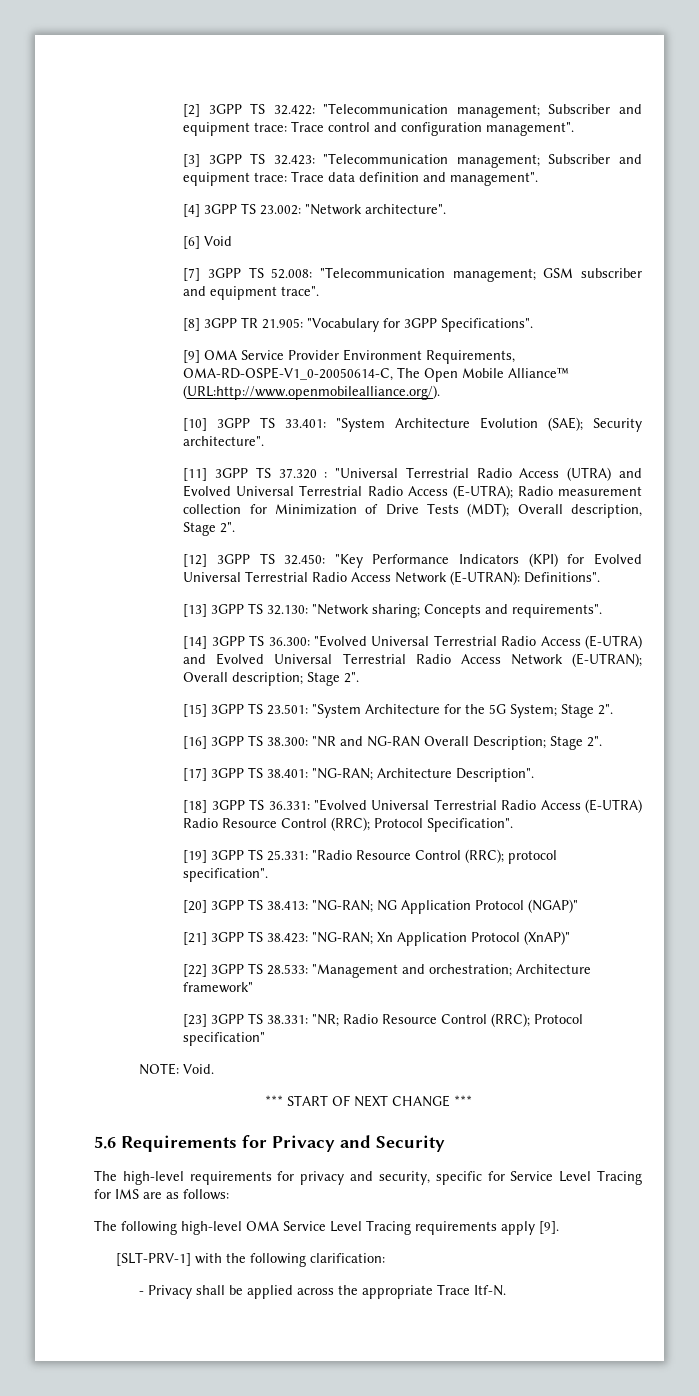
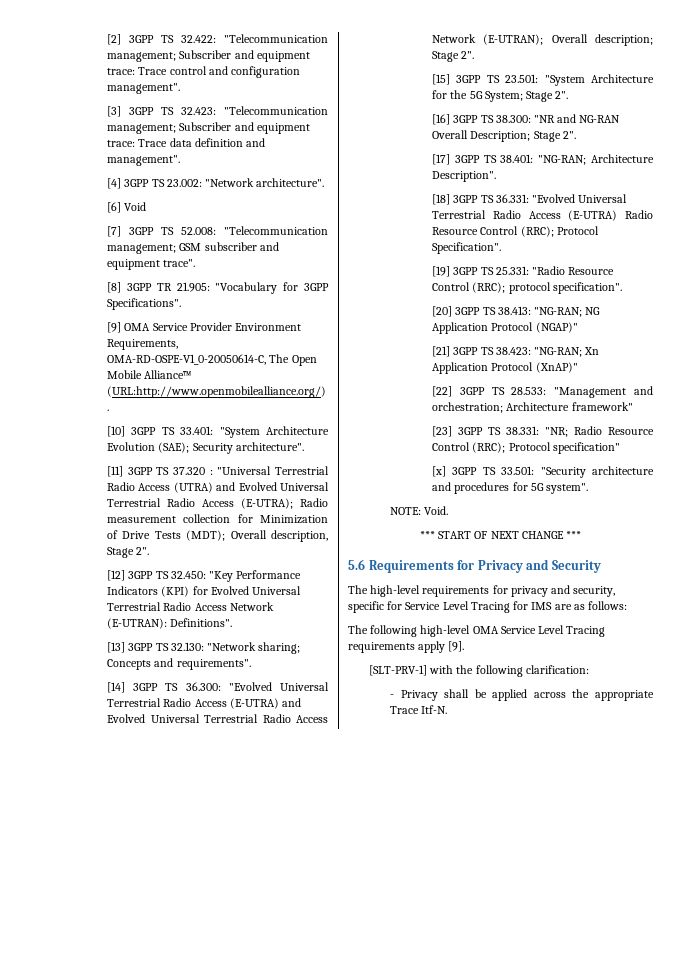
(266, 1039) none -> [432,466,654,478] [432,482,588,494] // [x] 3GPP TS 33.501: "Security architecture and procedures for 5G system".

